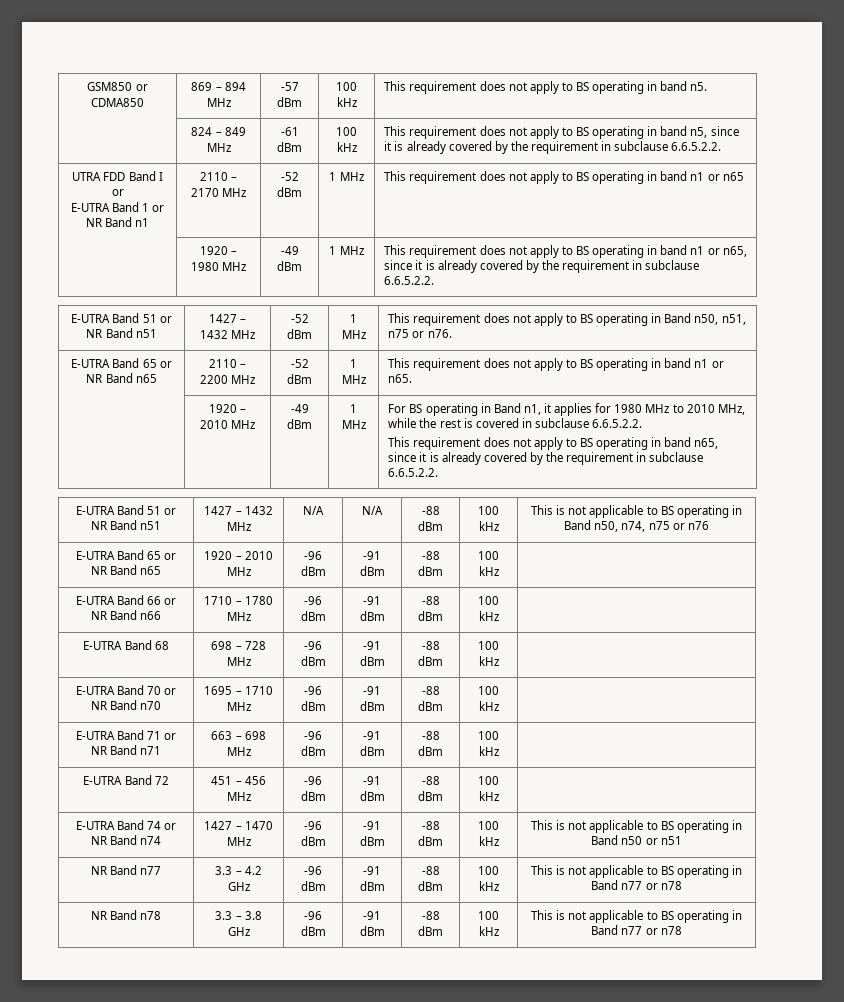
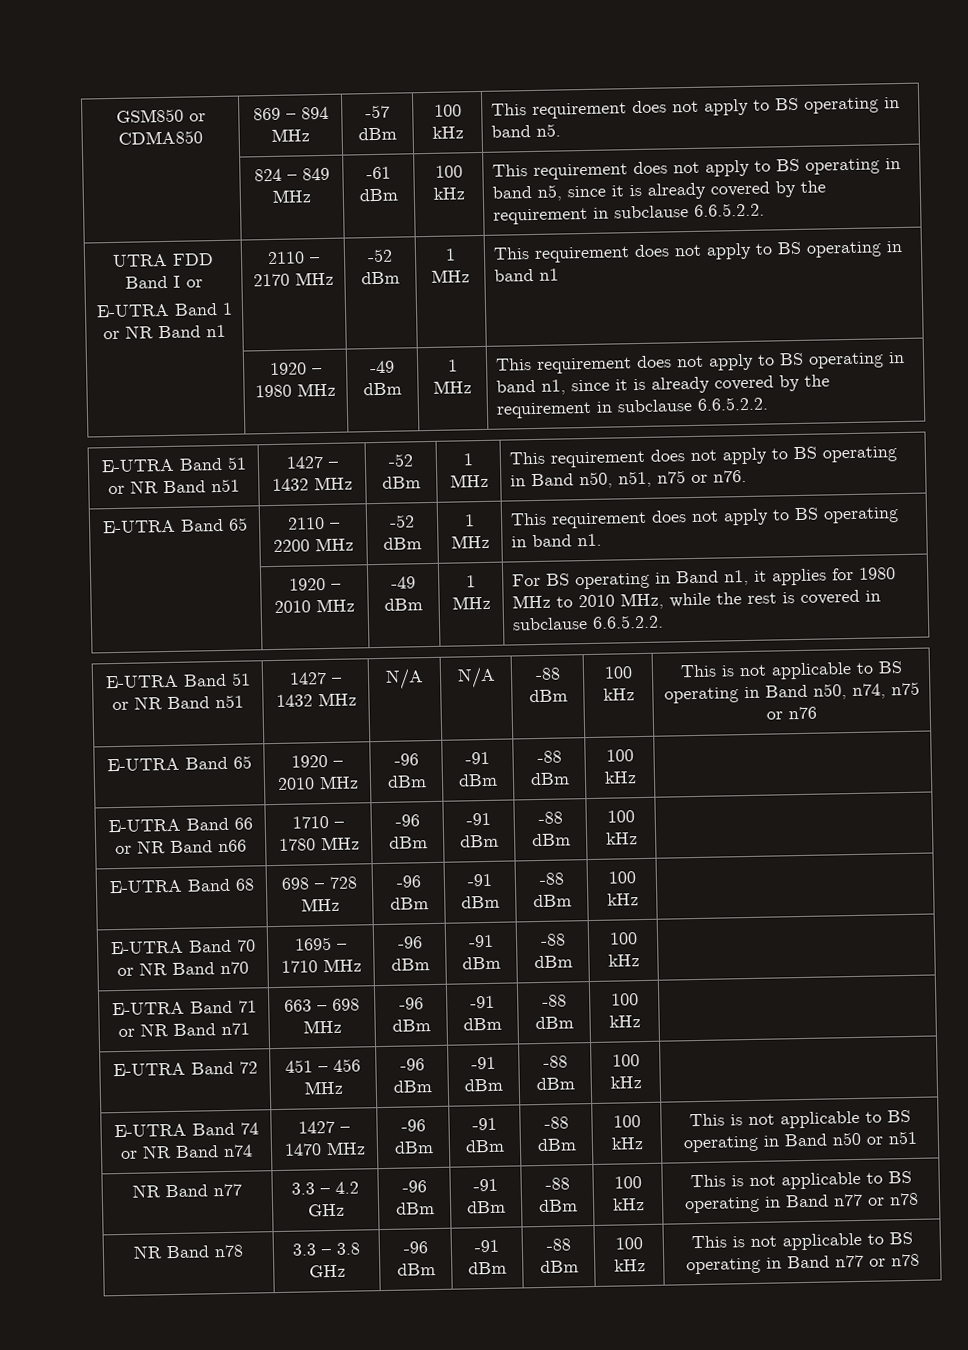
[707,172,744,181] or n65 -> (560, 274) none
[690,246,747,257] n1 or n65, -> [541,379,567,395] n1,
[159,361,172,368] [86,373,157,383] or NR Band n65 -> (248, 524) none
[694,359,724,368] [388,374,413,383] n1 or n65. -> [577,533,603,547] n1.
[388,437,719,450] [388,452,704,465] [388,468,439,477] // This requirement does not apply to BS operating in band n65, since it is already covered by the requirement in subclause 6.6.5.2.2. -> (665, 621) none
[164,553,177,560] [90,565,162,575] or NR Band n65 -> (252, 762) none

